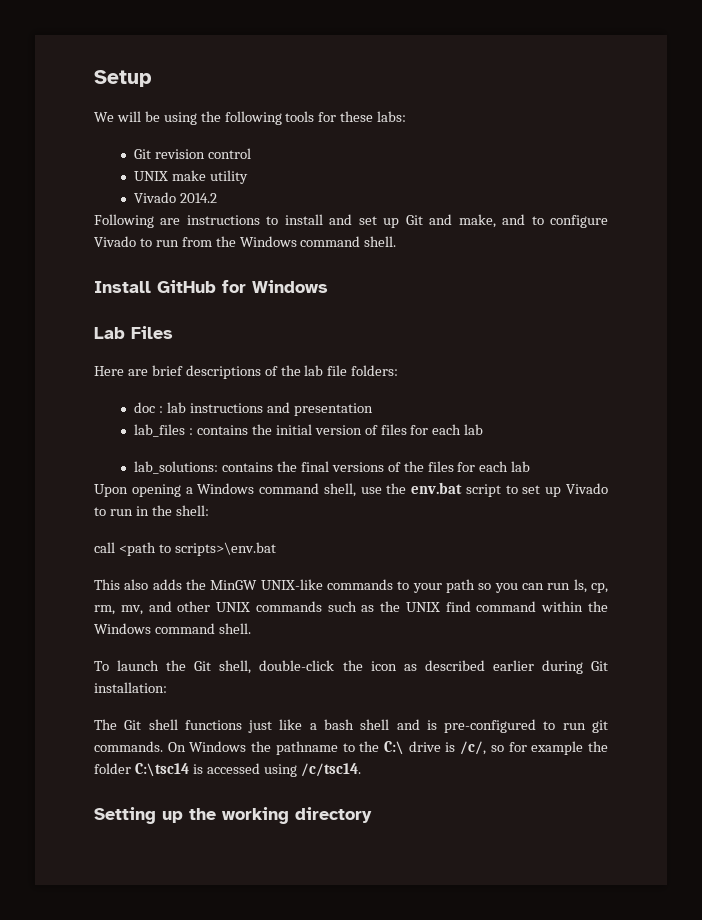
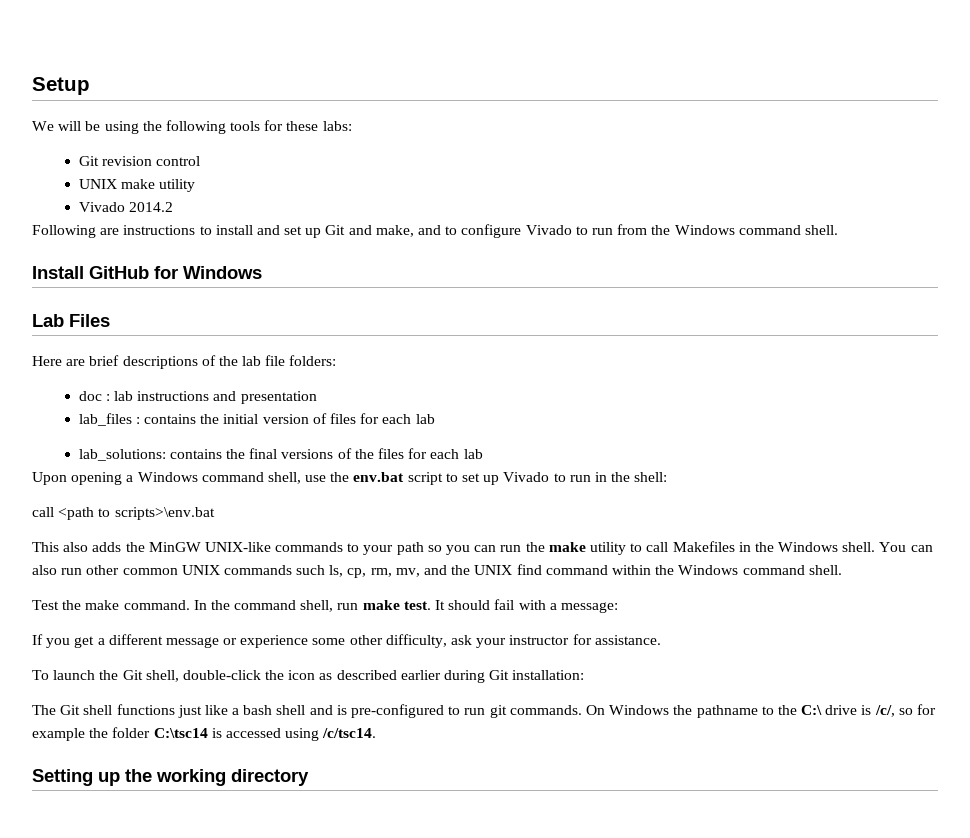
(571, 586) none -> [525,541,933,555] [32,565,326,575] the make utility to call Makefiles in the Windows shell. You can also run other common UNIX commands such
[177,601,375,612] other UNIX commands such as -> (448, 570) none
(251, 628) none -> [32,599,618,613] [32,634,661,648] // Test the make command. In the command shell, run make test. It should fail with a message: // If you get a different message or experience some other difficulty, ask your instructor for assistance.

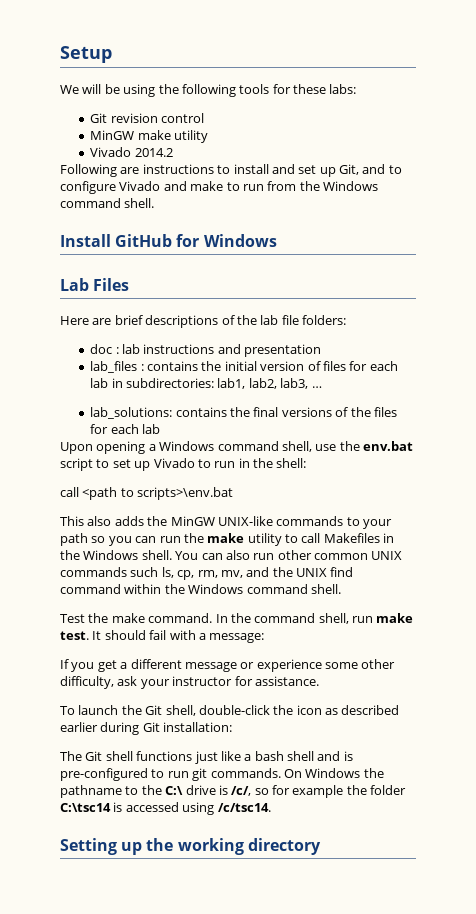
[78,179,117,189] UNIX -> [90,130,135,140] MinGW
[325,225,414,237] Git and make, -> [339,164,359,175] Git,
(572, 230) none -> [163,181,224,191] and make
(435, 419) none -> [111,378,322,389] in subdirectories: lab1, lab2, lab3, …

